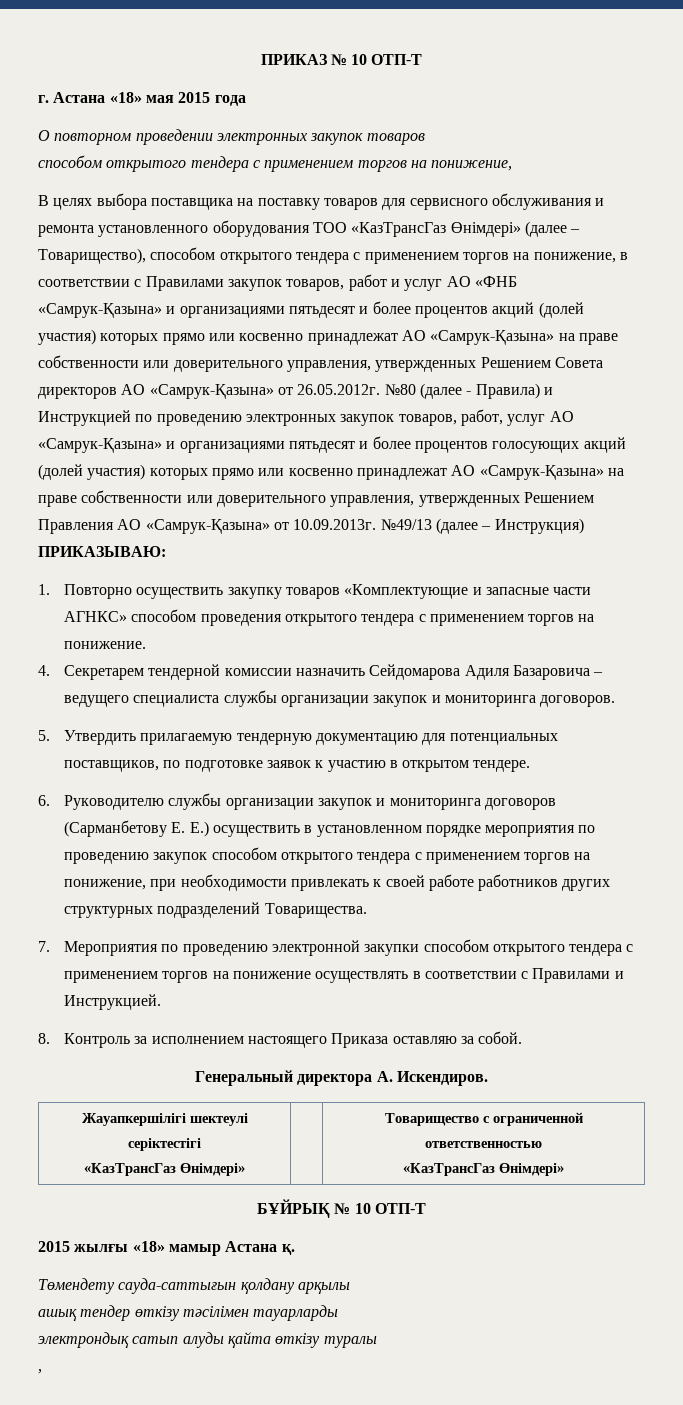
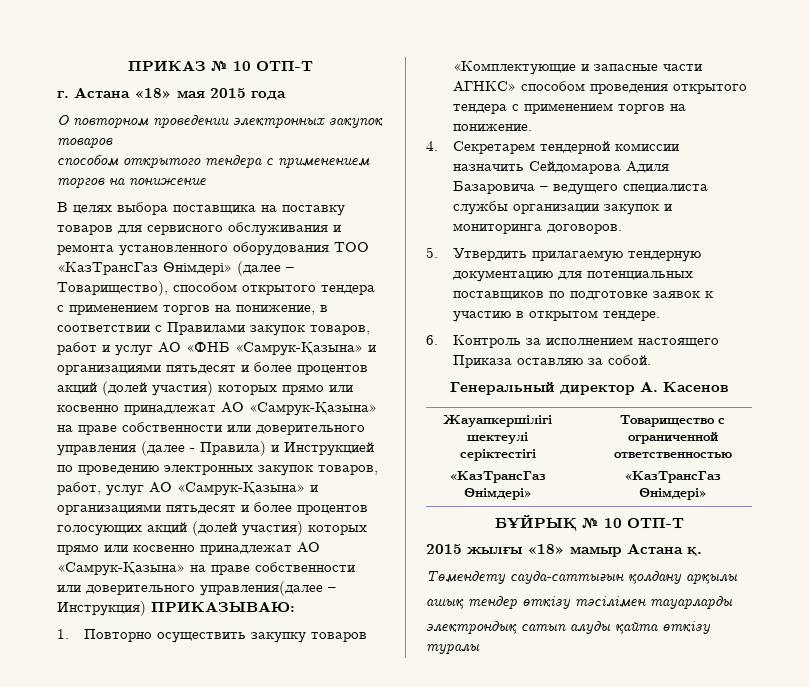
[431,160,513,171] понижение, -> [129,178,206,186] понижение
[286,357,603,372] [38,384,416,399] управления, утвержденных Решением Совета директоров АО «Самрук-Қазына» от 26.05.2012г. №80 -> [57,445,136,456] управления
[330,492,594,507] [38,518,478,534] управления, утвержденных Решением Правления АО «Самрук-Қазына» от 10.09.2013г. №49/13 (далее -> [200,581,323,596] управления(далее
[63,760,159,772] поставщиков, -> [452,291,544,300] поставщиков
[63,793,556,810] [63,820,596,837] [63,847,591,864] [63,874,611,891] [63,902,367,918] [38,939,634,956] [63,968,624,983] [63,994,161,1010] [38,1033,50,1044] Руководителю службы организации закупок и мониторинга договоров (Сарманбетову Е. Е.) осуществить в установленном порядке мероприятия по проведению закупок способом открытого тендера с применением торгов на понижение, при необходимости привлекать к своей работе работников других структурных подразделений Товарищества. // 7. Мероприятия по проведению электронной закупки способом открытого тендера с применением торгов на понижение осуществлять в соответствии с Правилами и Инструкцией. // 8. -> (438, 340) none
[297,1071,488,1086] директора А. Искендиров. -> [559,381,729,395] директор А. Касенов
[38,1369,42,1374] // , -> (480, 649) none

